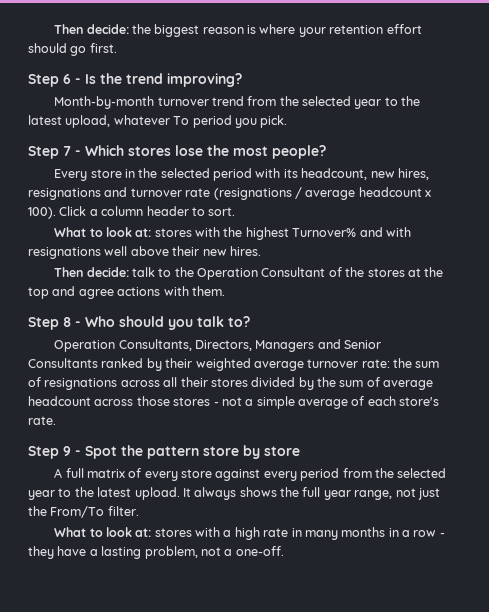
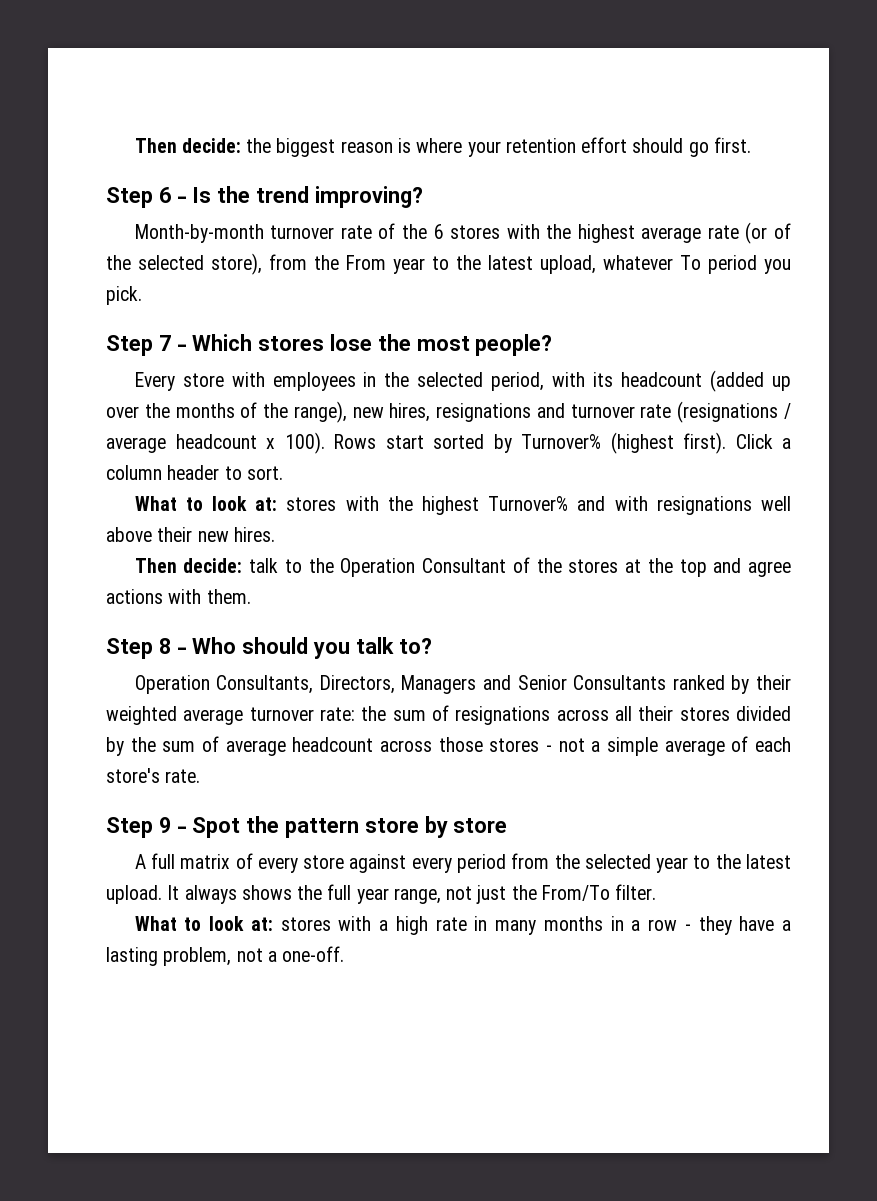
[211,96,352,106] trend from the selected -> [340,222,791,244] [106,253,386,275] rate of the 6 stores with the highest average rate (or of the selected store), from the From
(122, 173) none -> [231,372,356,391] with employees
[213,168,253,181] period -> [491,372,545,391] period,
[301,168,368,180] headcount, -> [621,370,791,392] [106,401,347,423] headcount (added up over the months of the range),
(56, 213) none -> [334,432,726,454] Rows start sorted by Turnover% (highest first).

